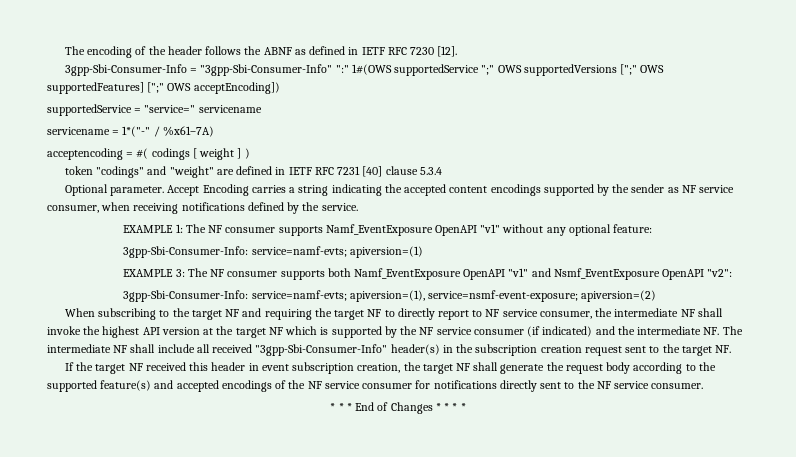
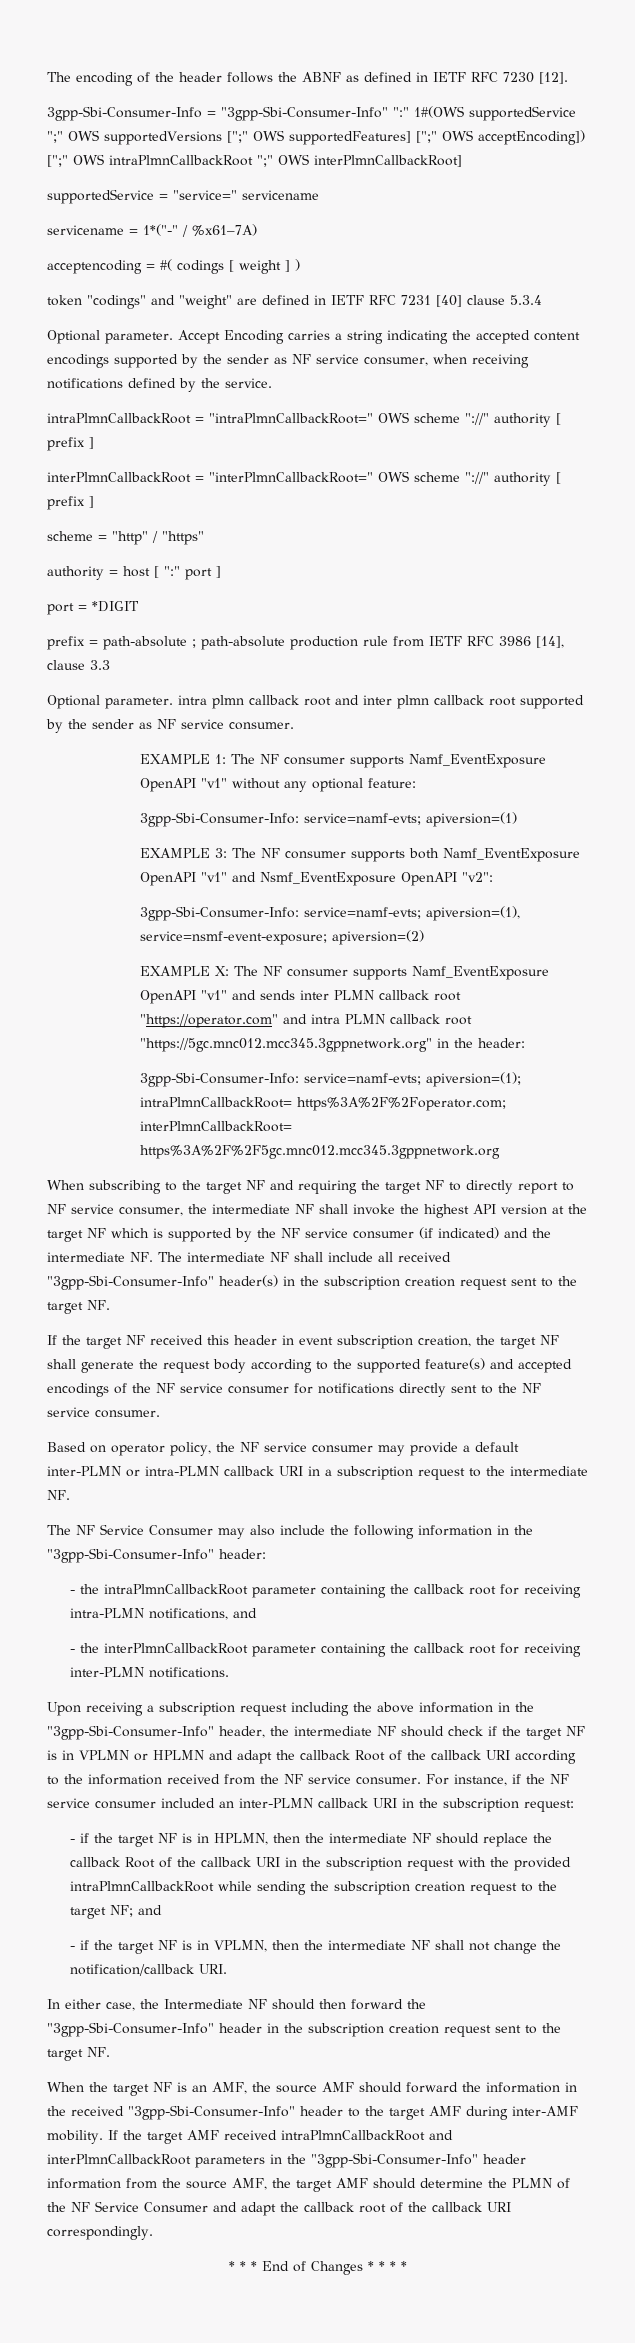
(280, 88) none -> [47,154,462,167] [";" OWS intraPlmnCallbackRoot ";" OWS interPlmnCallbackRoot]
(358, 207) none -> [47,412,561,427] [47,437,94,451] [47,471,561,486] [47,496,94,510] [47,531,204,545] [47,566,221,580] [47,601,139,615] [47,636,564,650] [47,660,110,670] [47,695,584,709] [46,719,294,733] // intraPlmnCallbackRoot = "intraPlmnCallbackRoot=" OWS scheme "://" authority [ prefix ] // interPlmnCallbackRoot = "interPlmnCallbackRoot=" OWS scheme "://" authority [ prefix ] // scheme = "http" / "https" // authority = host [ ":" port ] // port = *DIGIT // prefix = path-absolute ; path-absolute production rule from IETF RFC 3986 [14], clause 3.3 // Optional parameter. intra plmn callback root and inter plmn callback root supported by the sender as NF service consumer.
(657, 296) none -> [140,966,550,980] [140,990,462,1004] [140,1014,473,1028] [140,1038,526,1052] [140,1072,522,1087] [140,1097,507,1111] [140,1121,293,1132] [140,1145,501,1159] // EXAMPLE X: The NF consumer supports Namf_EventExposure OpenAPI "v1" and sends inter PLMN callback root "https://operator.com" and intra PLMN callback root "https://5gc.mnc012.mcc345.3gppnetwork.org" in the header: // 3gpp-Sbi-Consumer-Info: service=namf-evts; apiversion=(1); intraPlmnCallbackRoot= https%3A%2F%2Foperator.com; interPlmnCallbackRoot= https%3A%2F%2F5gc.mnc012.mcc345.3gppnetwork.org
(704, 386) none -> [47,1442,519,1456] [47,1466,588,1480] [47,1490,70,1500] [47,1524,533,1539] [47,1548,266,1563] [70,1584,582,1598] [70,1608,258,1620] [70,1643,582,1657] [70,1667,230,1678] [47,1702,534,1716] [47,1725,585,1740] [47,1750,576,1764] [47,1774,569,1786] [47,1798,574,1812] [70,1833,553,1847] [70,1857,572,1871] [70,1881,558,1895] [70,1905,163,1919] [70,1940,562,1954] [70,1964,228,1976] [47,1999,426,2011] [47,2022,561,2037] [47,2047,110,2061] [47,2082,577,2096] [47,2105,578,2120] [47,2130,453,2144] [47,2153,526,2168] [47,2178,570,2192] [47,2201,511,2216] [47,2226,153,2240] // Based on operator policy, the NF service consumer may provide a default inter-PLMN or intra-PLMN callback URI in a subscription request to the intermediate NF. // The NF Service Consumer may also include the following information in the "3gpp-Sbi-Consumer-Info" header: // - the intraPlmnCallbackRoot parameter containing the callback root for receiving intra-PLMN notifications, and // - the interPlmnCallbackRoot parameter containing the callback root for receiving inter-PLMN notifications. // Upon receiving a subscription request including the above information in the "3gpp-Sbi-Consumer-Info" header, the intermediate NF should check if the target NF is in VPLMN or HPLMN and adapt the callback Root of the callback URI according to the information received from the NF service consumer. For instance, if the NF service consumer included an inter-PLMN callback URI in the subscription request: // - if the target NF is in HPLMN, then the intermediate NF should replace the callback Root of the callback URI in the subscription request with the provided intraPlmnCallbackRoot while sending the subscription creation request to the target NF; and // - if the target NF is in VPLMN, then the intermediate NF shall not change the notification/callback URI. // In either case, the Intermediate NF should then forward the "3gpp-Sbi-Consumer-Info" header in the subscription creation request sent to the target NF. // When the target NF is an AMF, the source AMF should forward the information in the received "3gpp-Sbi-Consumer-Info" header to the target AMF during inter-AMF mobility. If the target AMF received intraPlmnCallbackRoot and interPlmnCallbackRoot parameters in the "3gpp-Sbi-Consumer-Info" header information from the source AMF, the target AMF should determine the PLMN of the NF Service Consumer and adapt the callback root of the callback URI correspondingly.

